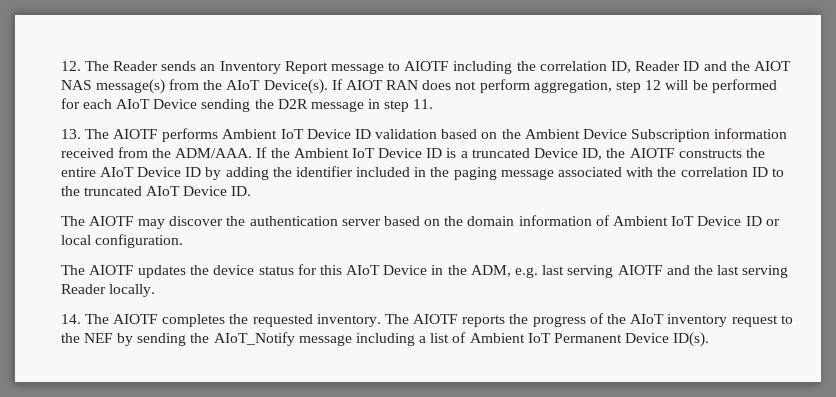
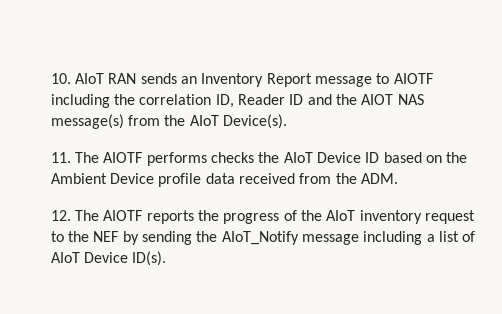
[60,61,158,71] 12. The Reader -> [50,73,137,84] 10. AIoT RAN
[331,79,777,93] [60,98,410,112] If AIOT RAN does not perform aggregation, step 12 will be performed for each AIoT Device sending the D2R message in step -> (288, 121) //
[60,129,81,139] // 13. -> (71, 157) none
[222,129,438,139] Ambient IoT Device ID validation -> [211,152,380,163] checks the AIoT Device ID
[631,128,788,142] Subscription information -> [158,173,235,187] profile data
[175,147,765,160] [60,166,784,180] [60,186,252,196] [60,215,780,229] [60,234,183,248] [60,264,789,278] [60,284,155,297] [60,314,381,327] ADM/AAA. If the Ambient IoT Device ID is a truncated Device ID, the AIOTF constructs the entire AIoT Device ID by adding the identifier included in the paging message associated with the correlation ID to the truncated AIoT Device ID. // The AIOTF may discover the authentication server based on the domain information of Ambient IoT Device ID or local configuration. // The AIOTF updates the device status for this AIoT Device in the ADM, e.g. last serving AIOTF and the last serving Reader locally. // 14. The AIOTF completes the requested inventory. -> [361,173,399,184] [50,210,71,221] ADM. // 12.
[469,333,622,343] Ambient IoT Permanent -> [50,252,80,263] AIoT

